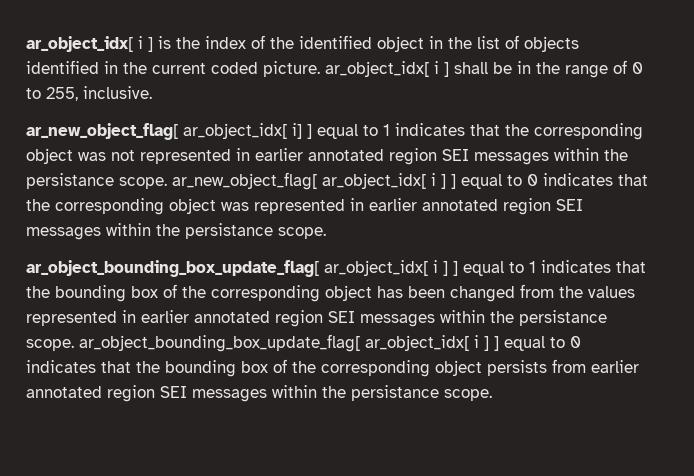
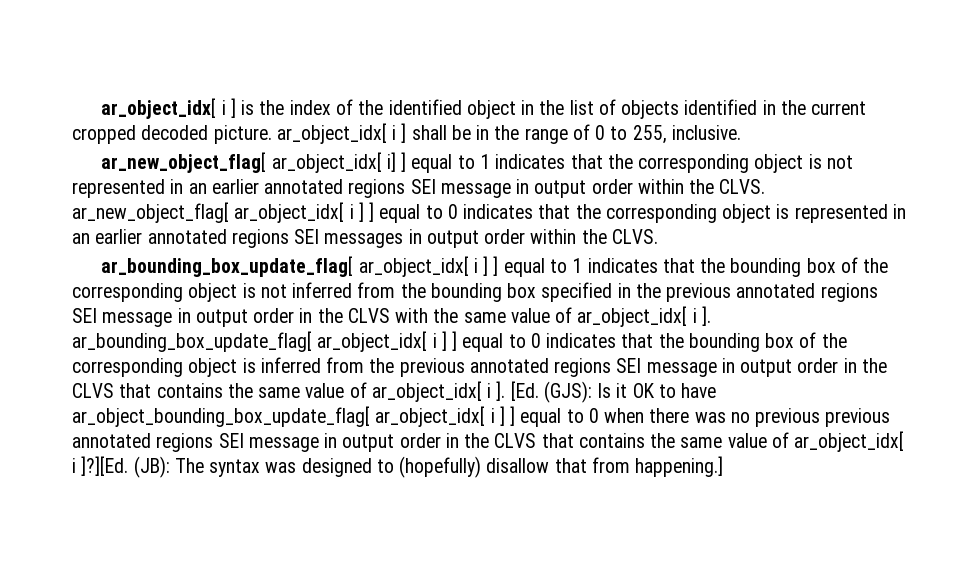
[211,62,258,74] coded -> [72,125,209,144] cropped decoded
[78,152,106,161] was -> [808,154,822,169] is
[255,148,628,165] [26,173,167,189] earlier annotated region SEI messages within the persistance scope. -> [188,179,766,198] an earlier annotated regions SEI message in output order within the CLVS.
[221,198,583,215] [26,223,326,240] [26,260,319,277] was represented in earlier annotated region SEI messages within the persistance scope. // ar_object_bounding_box_update_flag[ -> [776,204,906,223] [72,229,658,248] [101,256,354,277] is represented in an earlier annotated regions SEI messages in output order within the CLVS. // ar_bounding_box_update_flag[
[377,284,635,302] [26,310,607,327] [26,334,360,352] has been changed from the values represented in earlier annotated region SEI messages within the persistance scope. ar_object_bounding_box_update_flag[ -> [242,282,878,302] [72,306,711,327] [72,331,312,352] is not inferred from the bounding box specified in the previous annotated regions SEI message in output order in the CLVS with the same value of ar_object_idx[ i ]. ar_bounding_box_update_flag[
[487,359,639,376] [26,385,492,402] persists from earlier annotated region SEI messages within the persistance scope. -> [242,357,887,377] [72,381,717,403] [72,406,891,427] [72,431,905,452] [72,456,724,478] is inferred from the previous annotated regions SEI message in output order in the CLVS that contains the same value of ar_object_idx[ i ]. [Ed. (GJS): Is it OK to have ar_object_bounding_box_update_flag[ ar_object_idx[ i ] ] equal to 0 when there was no previous previous annotated regions SEI message in output order in the CLVS that contains the same value of ar_object_idx[ i ]?][Ed. (JB): The syntax was designed to (hopefully) disallow that from happening.]

